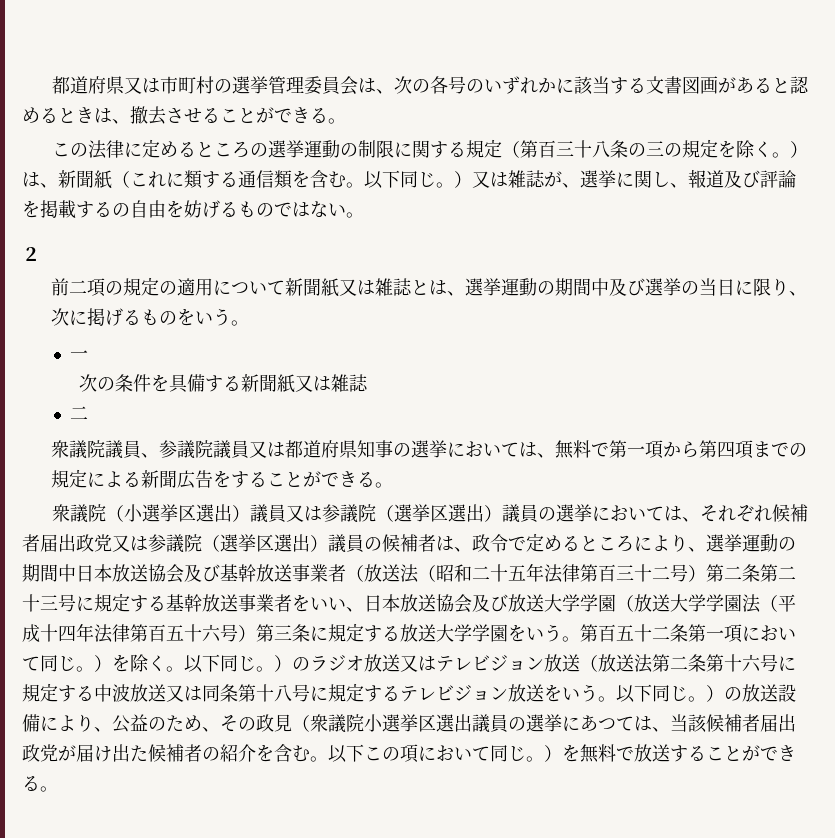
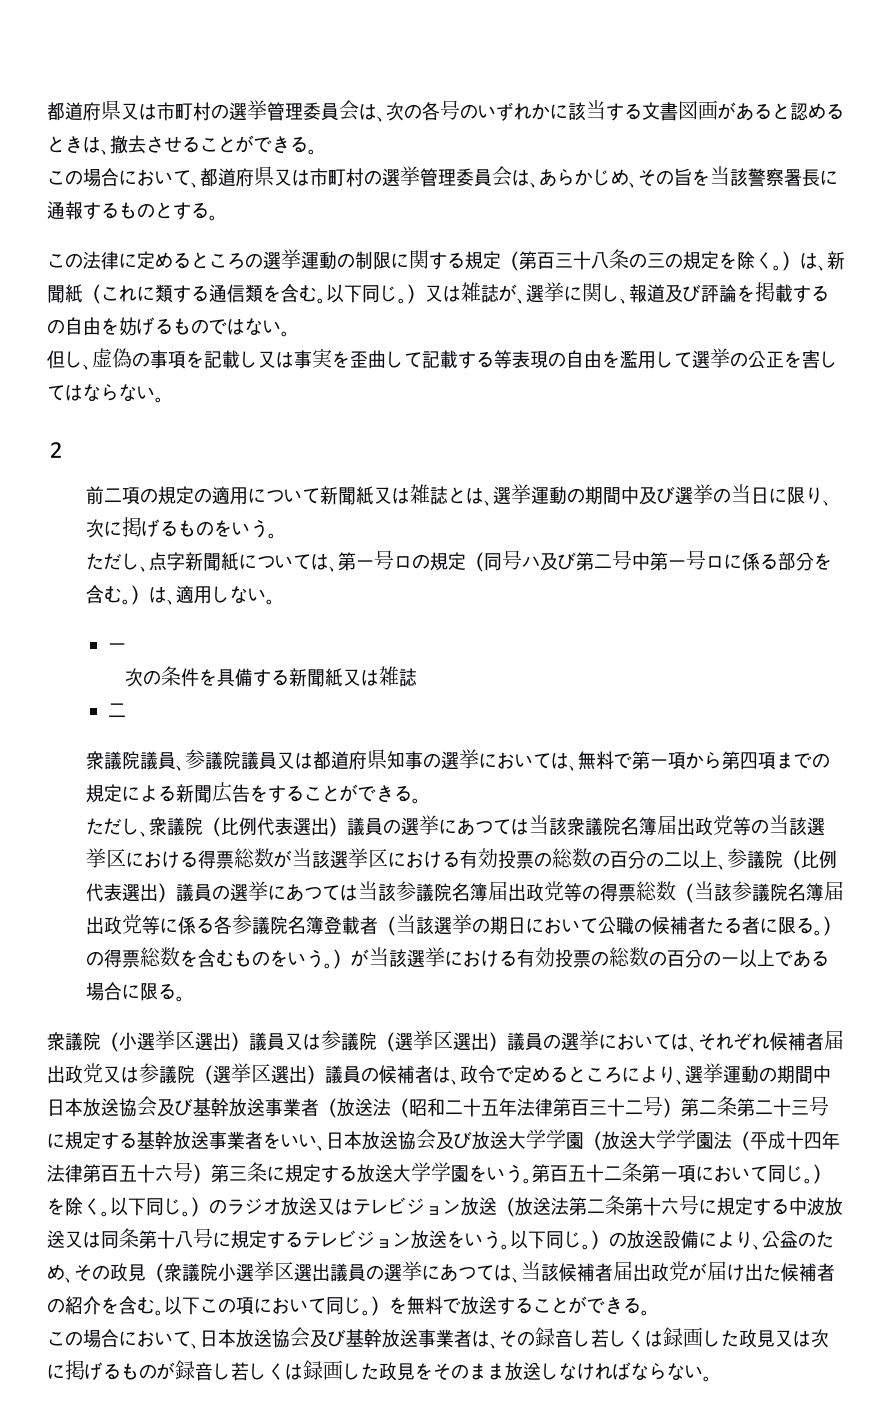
(346, 121) none -> [47,166,838,188] [47,201,218,221] // この場合において、都道府県又は市町村の選挙管理委員会は、あらかじめ、その旨を当該警察署長に通報するものとする。
(364, 215) none -> [47,348,838,370] [47,384,164,403] // 但し、虚偽の事項を記載し又は事実を歪曲して記載する等表現の自由を濫用して選挙の公正を害してはならない。
(249, 323) none -> [86,550,833,572] [86,584,276,605] // ただし、点字新聞紙については、第一号ロの規定（同号ハ及び第二号中第一号ロに係る部分を含む。）は、適用しない。
(393, 485) none -> [86,815,826,837] [86,848,838,870] [86,881,845,903] [86,914,842,936] [86,947,830,969] [86,982,186,1002] // ただし、衆議院（比例代表選出）議員の選挙にあつては当該衆議院名簿届出政党等の当該選挙区における得票総数が当該選挙区における有効投票の総数の百分の二以上、参議院（比例代表選出）議員の選挙にあつては当該参議院名簿届出政党等の得票総数（当該参議院名簿届出政党等に係る各参議院名簿登載者（当該選挙の期日において公職の候補者たる者に限る。）の得票総数を含むものをいう。）が当該選挙における有効投票の総数の百分の一以上である場合に限る。
(58, 789) none -> [47,1327,829,1349] [47,1360,712,1382] // この場合において、日本放送協会及び基幹放送事業者は、その録音し若しくは録画した政見又は次に掲げるものが録音し若しくは録画した政見をそのまま放送しなければならない。

